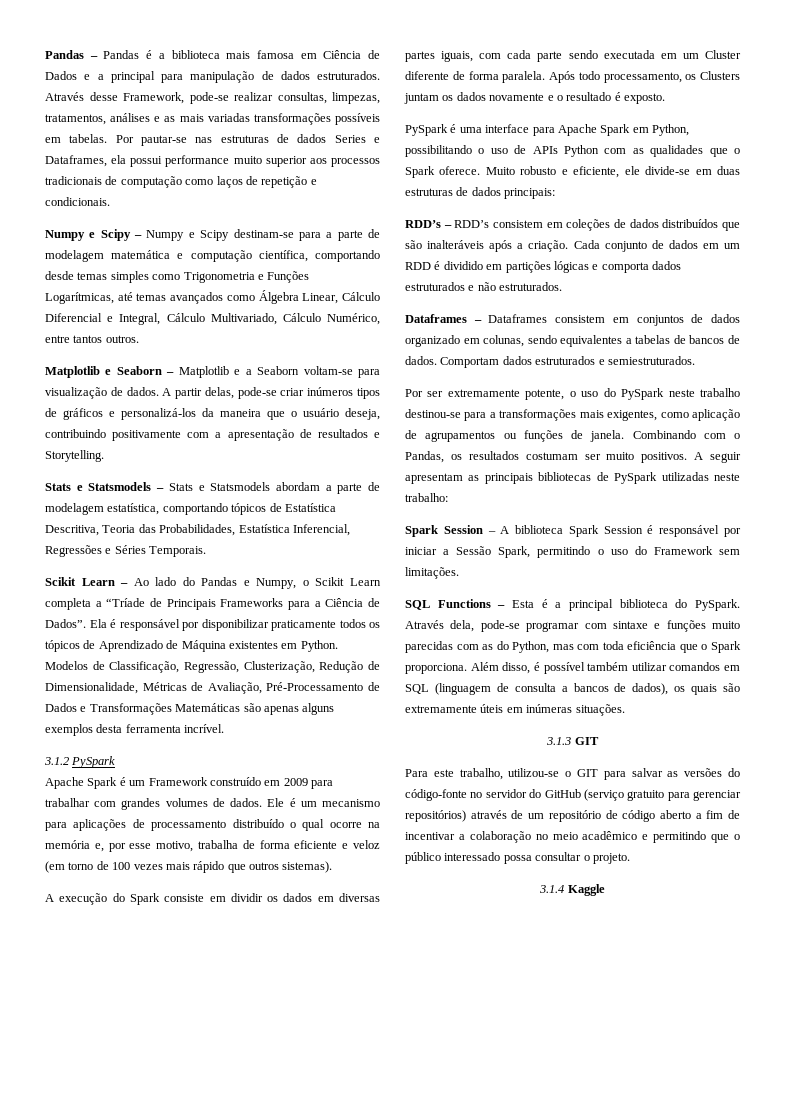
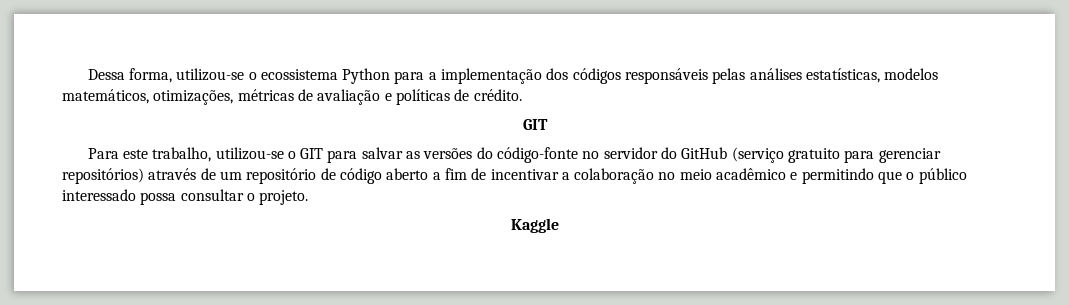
[45,50,380,59] [45,71,380,83] [45,92,380,104] [45,113,380,125] [45,134,380,146] [45,155,380,167] [45,176,317,188] [45,197,110,206] [45,229,381,241] [45,250,380,262] [45,271,310,283] [45,290,380,304] [45,313,380,325] [45,335,139,343] [45,366,381,378] [45,387,380,399] [45,408,380,420] [45,429,380,441] [45,450,104,462] [45,482,380,494] [45,503,336,515] [45,524,350,536] [45,545,207,557] [45,577,381,589] [45,598,381,610] [45,619,380,631] [45,640,338,652] [45,661,380,673] [45,682,380,694] [45,703,335,715] [45,724,225,736] [44,756,116,768] [45,777,333,789] [45,798,381,810] [45,819,380,831] [45,840,381,852] [45,861,333,873] [45,893,381,905] [405,50,741,62] [405,71,740,83] [404,92,665,104] [405,124,689,136] [405,145,740,157] [405,166,740,178] [405,187,556,199] [405,219,740,231] [405,240,740,252] [405,261,681,273] [405,282,563,291] [405,314,740,326] [405,335,740,347] [405,356,695,368] [405,388,740,400] [405,409,740,421] [405,430,740,442] [405,451,741,463] [405,472,740,484] [405,493,448,502] [405,525,741,537] [405,546,740,558] [405,567,459,579] [405,599,740,611] [405,620,740,632] [405,641,741,653] [405,662,740,674] [405,683,740,695] [405,704,625,716] [546,737,572,745] Pandas – Pandas é a biblioteca mais famosa em Ciência de Dados e a principal para manipulação de dados estruturados. Através desse Framework, pode-se realizar consultas, limpezas, tratamentos, análises e as mais variadas transformações possíveis em tabelas. Por pautar-se nas estruturas de dados Series e Dataframes, ela possui performance muito superior aos processos tradicionais de computação como laços de repetição e condicionais. // Numpy e Scipy – Numpy e Scipy destinam-se para a parte de modelagem matemática e computação científica, comportando desde temas simples como Trigonometria e Funções Logarítmicas, até temas avançados como Álgebra Linear, Cálculo Diferencial e Integral, Cálculo Multivariado, Cálculo Numérico, entre tantos outros. // Matplotlib e Seaborn – Matplotlib e a Seaborn voltam-se para visualização de dados. A partir delas, pode-se criar inúmeros tipos de gráficos e personalizá-los da maneira que o usuário deseja, contribuindo positivamente com a apresentação de resultados e Storytelling. // Stats e Statsmodels – Stats e Statsmodels abordam a parte de modelagem estatística, comportando tópicos de Estatística Descritiva, Teoria das Probabilidades, Estatística Inferencial, Regressões e Séries Temporais. // Scikit Learn – Ao lado do Pandas e Numpy, o Scikit Learn completa a “Tríade de Principais Frameworks para a Ciência de Dados”. Ela é responsável por disponibilizar praticamente todos os tópicos de Aprendizado de Máquina existentes em Python. Modelos de Classificação, Regressão, Clusterização, Redução de Dimensionalidade, Métricas de Avaliação, Pré-Processamento de Dados e Transformações Matemáticas são apenas alguns exemplos desta ferramenta incrível. // 3.1.2 PySpark // Apache Spark é um Framework construído em 2009 para trabalhar com grandes volumes de dados. Ele é um mecanismo para aplicações de processamento distribuído o qual ocorre na memória e, por esse motivo, trabalha de forma eficiente e veloz (em torno de 100 vezes mais rápido que outros sistemas). // A execução do Spark consiste em dividir os dados em diversas partes iguais, com cada parte sendo executada em um Cluster diferente de forma paralela. Após todo processamento, os Clusters juntam os dados novamente e o resultado é exposto. // PySpark é uma interface para Apache Spark em Python, possibilitando o uso de APIs Python com as qualidades que o Spark oferece. Muito robusto e eficiente, ele divide-se em duas estruturas de dados principais: // RDD’s – RDD’s consistem em coleções de dados distribuídos que são inalteráveis após a criação. Cada conjunto de dados em um RDD é dividido em partições lógicas e comporta dados estruturados e não estruturados. // Dataframes – Dataframes consistem em conjuntos de dados organizado em colunas, sendo equivalentes a tabelas de bancos de dados. Comportam dados estruturados e semiestruturados. // Por ser extremamente potente, o uso do PySpark neste trabalho destinou-se para a transformações mais exigentes, como aplicação de agrupamentos ou funções de janela. Combinando com o Pandas, os resultados costumam ser muito positivos. A seguir apresentam as principais bibliotecas de PySpark utilizadas neste trabalho: // Spark Session – A biblioteca Spark Session é responsável por iniciar a Sessão Spark, permitindo o uso do Framework sem limitações. // SQL Functions – Esta é a principal biblioteca do PySpark. Através dela, pode-se programar com sintaxe e funções muito parecidas com as do Python, mas com toda eficiência que o Spark proporciona. Além disso, é possível também utilizar comandos em SQL (linguagem de consulta a bancos de dados), os quais são extremamente úteis em inúmeras situações. // 3.1.3 -> [87,68,939,84] [62,89,522,105] Dessa forma, utilizou-se o ecossistema Python para a implementação dos códigos responsáveis pelas análises estatísticas, modelos matemáticos, otimizações, métricas de avaliação e políticas de crédito. //
[539,885,565,893] 3.1.4 -> (309, 197) none

